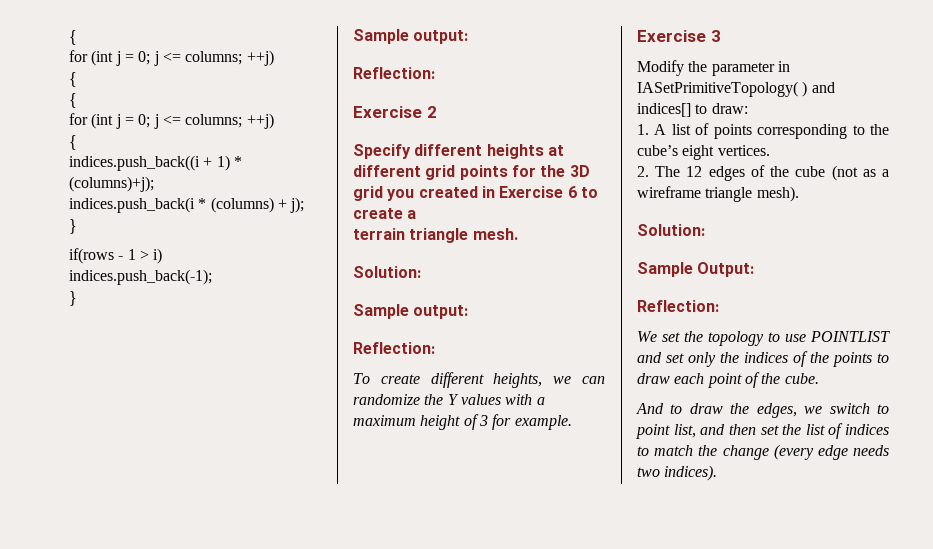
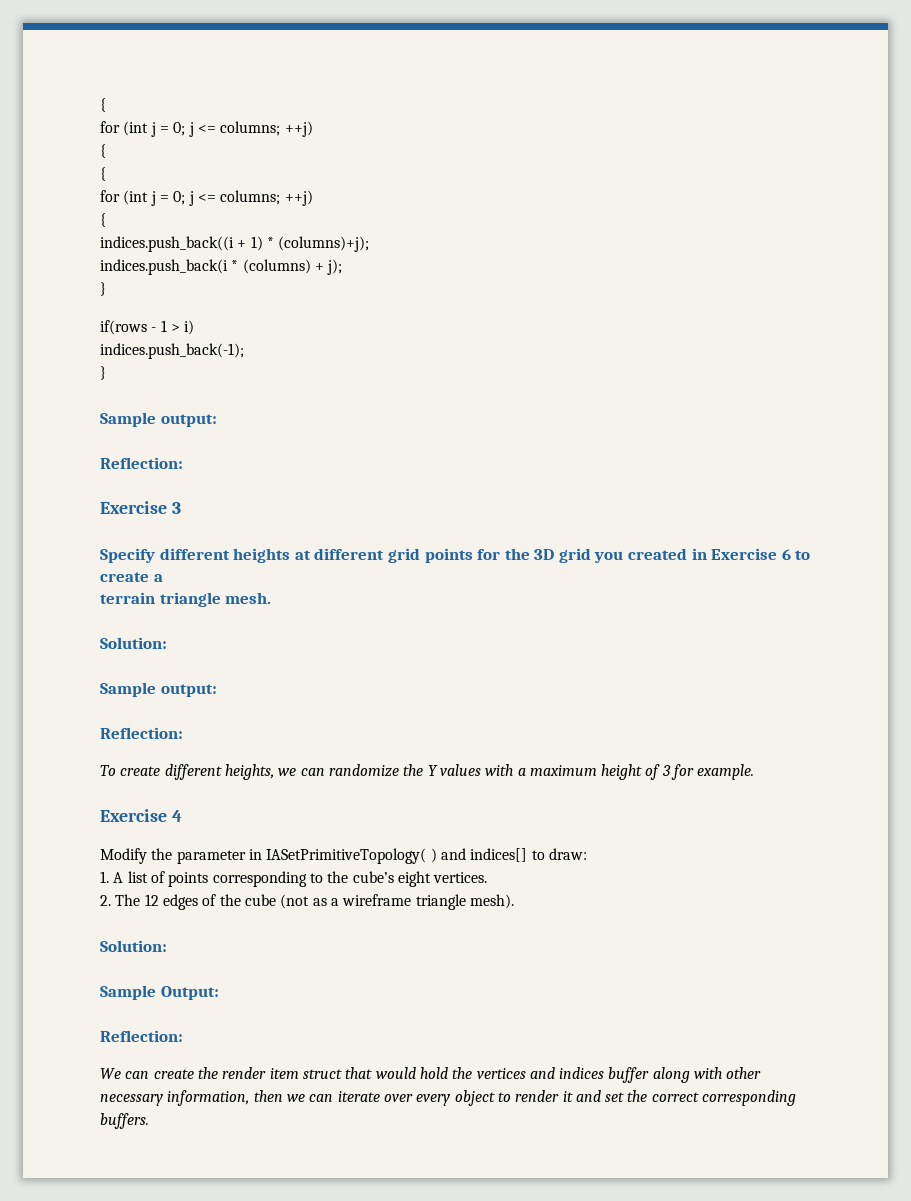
[426,106,437,118] 2 -> [171,502,181,514] 3
[710,30,721,42] 3 -> [171,810,182,822] 4
[662,331,890,346] [637,351,889,367] [637,372,819,388] [636,403,889,418] [636,423,889,439] [637,444,889,460] [637,465,718,481] set the topology to use POINTLIST and set only the indices of the points to draw each point of the cube. // And to draw the edges, we switch to point list, and then set the list of indices to match the change (every edge needs two indices). -> [125,1067,762,1083] [100,1090,797,1106] [100,1113,149,1129] can create the render item struct that would hold the vertices and indices buffer along with other necessary information, then we can iterate over every object to render it and set the correct corresponding buffers.

